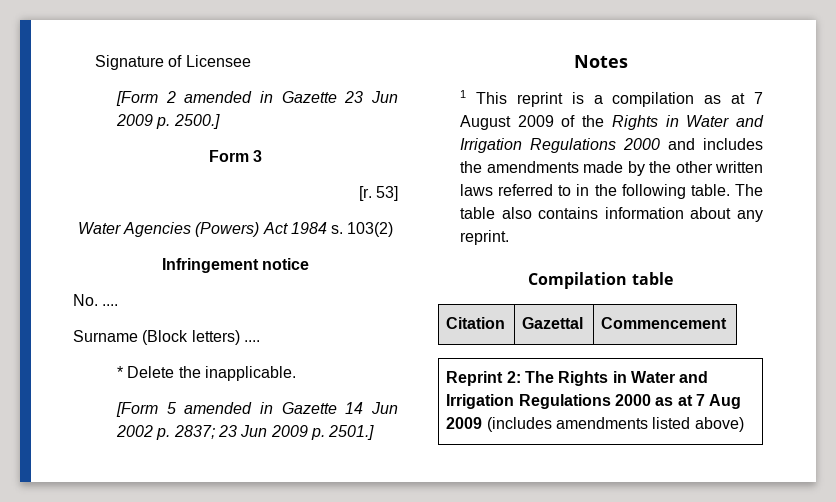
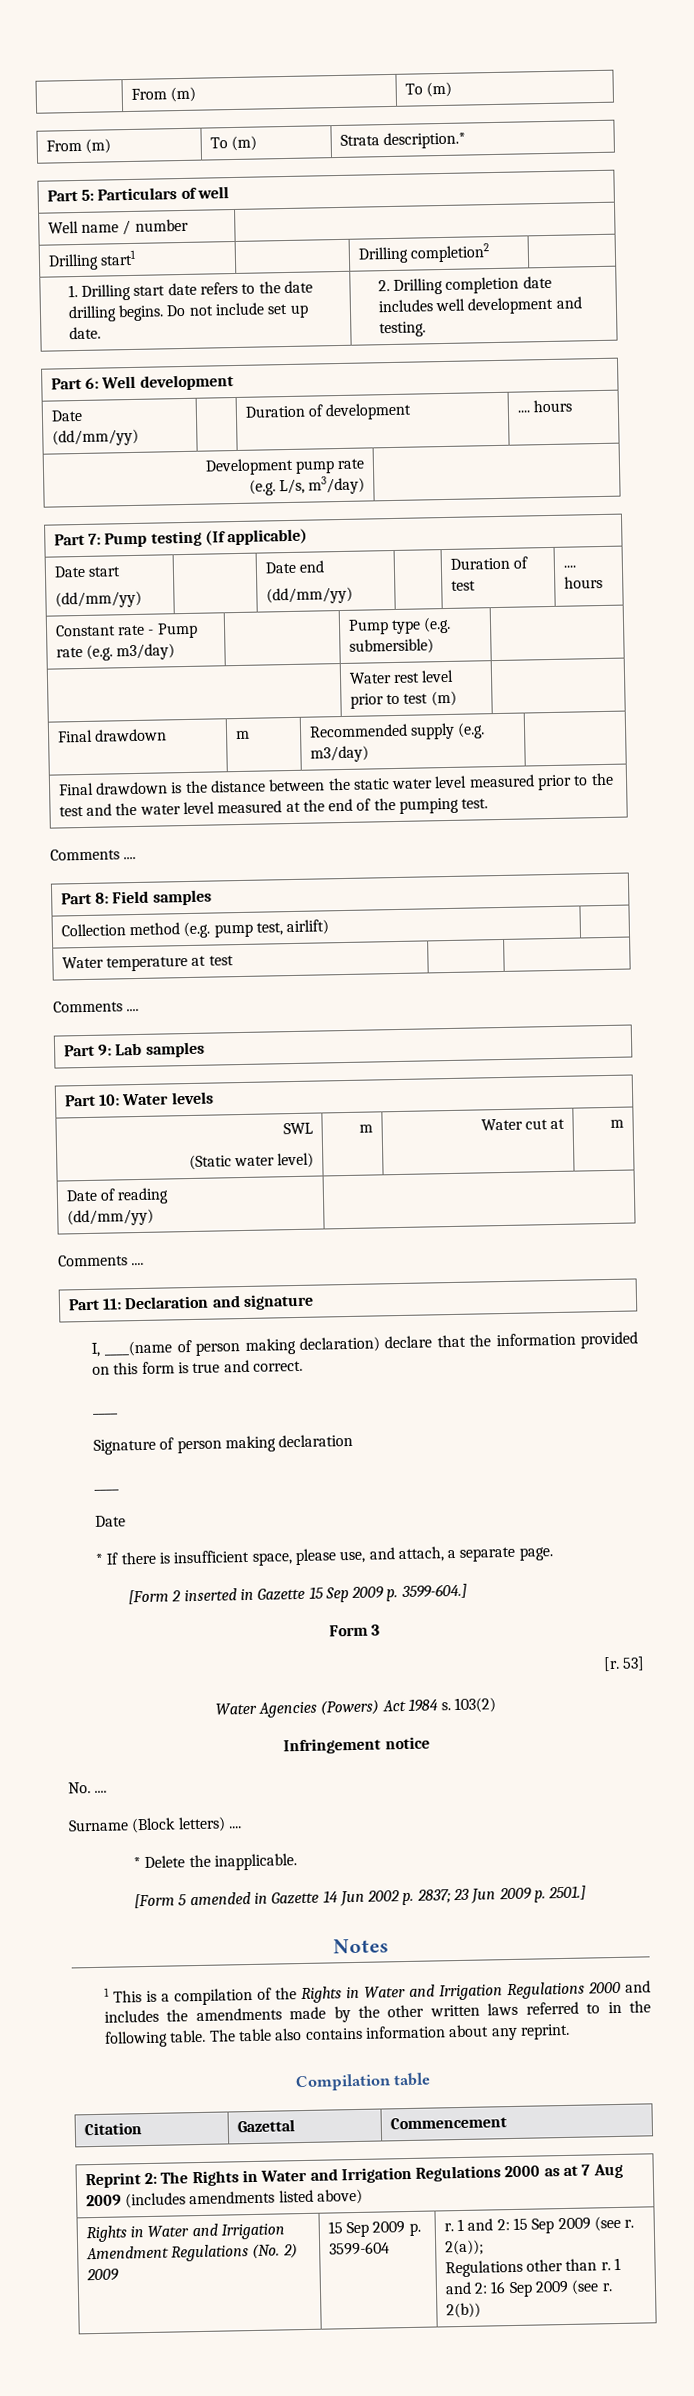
[95,55,251,70] Signature of Licensee -> [130,86,196,103] [404,81,452,98] [45,138,111,154] [209,135,257,152] [339,131,466,150] [46,186,229,202] [47,218,189,236] [47,249,137,271] [357,243,490,264] [67,280,313,301] [67,302,309,323] [68,326,101,340] [377,275,552,295] [377,296,582,315] [378,321,426,338] [50,374,234,391] [50,409,83,422] [51,428,139,447] [244,402,413,421] [516,399,572,413] [204,457,365,476] [248,475,366,496] [53,528,309,548] [53,565,121,578] [54,590,142,609] [264,560,324,574] [265,586,353,605] [449,556,528,570] [450,580,476,591] [562,565,576,568] [563,575,603,589] [54,622,198,639] [55,643,176,661] [347,616,452,635] [348,638,434,655] [348,669,455,684] [349,690,457,709] [56,728,167,743] [235,730,250,740] [308,722,486,740] [309,745,369,763] [57,772,614,796] [58,797,489,817] [50,848,137,861] [60,889,212,906] [60,919,330,939] [61,955,234,972] [53,1000,140,1013] [63,1041,205,1058] [63,1091,214,1107] [283,1122,314,1135] [188,1152,315,1171] [359,1124,374,1133] [480,1118,566,1131] [610,1119,625,1128] [65,1187,170,1205] [66,1208,154,1227] [58,1254,145,1267] [67,1293,314,1311] [90,1331,638,1357] [91,1359,303,1375] [92,1412,118,1415] [92,1433,354,1455] [93,1488,119,1491] [94,1515,126,1527] [94,1546,553,1566] | From (m) | To (m) // From (m) | To (m) | Strata description.* // Part 5: Particulars of well // Well name / number | // Drilling start1 | | Drilling completion2 | // 1. Drilling start date refers to the date drilling begins. Do not include set up date. | 2. Drilling completion date includes well development and testing. // Part 6: Well development // Date // (dd/mm/yy) | | Duration of development | .... hours // Development pump rate // (e.g. L/s, m3/day) | // Part 7: Pump testing (If applicable) // Date start // (dd/mm/yy) | | Date end // (dd/mm/yy) | | Duration of test | .... hours // Constant rate - Pump rate (e.g. m3/day) | | Pump type (e.g. submersible) | // | Water rest level prior to test (m) | // Final drawdown | m | Recommended supply (e.g. m3/day) | // Final drawdown is the distance between the static water level measured prior to the test and the water level measured at the end of the pumping test. // Comments .... // Part 8: Field samples // Collection method (e.g. pump test, airlift) | // Water temperature at test | | // Comments .... // Part 9: Lab samples // Part 10: Water levels // SWL // (Static water level) | m | Water cut at | m // Date of reading // (dd/mm/yy) | // Comments .... // Part 11: Declaration and signature // I, ____(name of person making declaration) declare that the information provided on this form is true and correct. // ____ // Signature of person making declaration // ____ // Date // * If there is insufficient space, please use, and attach, a separate page.
[184,91,398,103] [116,114,220,129] amended in Gazette 23 Jun 2009 p. 2500.] -> [183,1583,467,1603] inserted in Gazette 15 Sep 2009 p. 3599-604.]
[516,92,563,107] reprint -> (142, 1996) none
[704,92,763,104] [460,115,554,130] as at 7 August 2009 -> (253, 1996) none
(744, 424) none -> [85,2223,285,2243] [85,2243,298,2262] [85,2268,119,2282] [327,2221,421,2238] [328,2241,390,2256] [443,2215,635,2234] [444,2239,484,2256] [444,2257,621,2278] [444,2279,613,2298] [445,2302,481,2319] // Rights in Water and Irrigation Amendment Regulations (No. 2) 2009 | 15 Sep 2009 p. 3599-604 | r. 1 and 2: 15 Sep 2009 (see r. 2(a)); // Regulations other than r. 1 and 2: 16 Sep 2009 (see r. 2(b))

